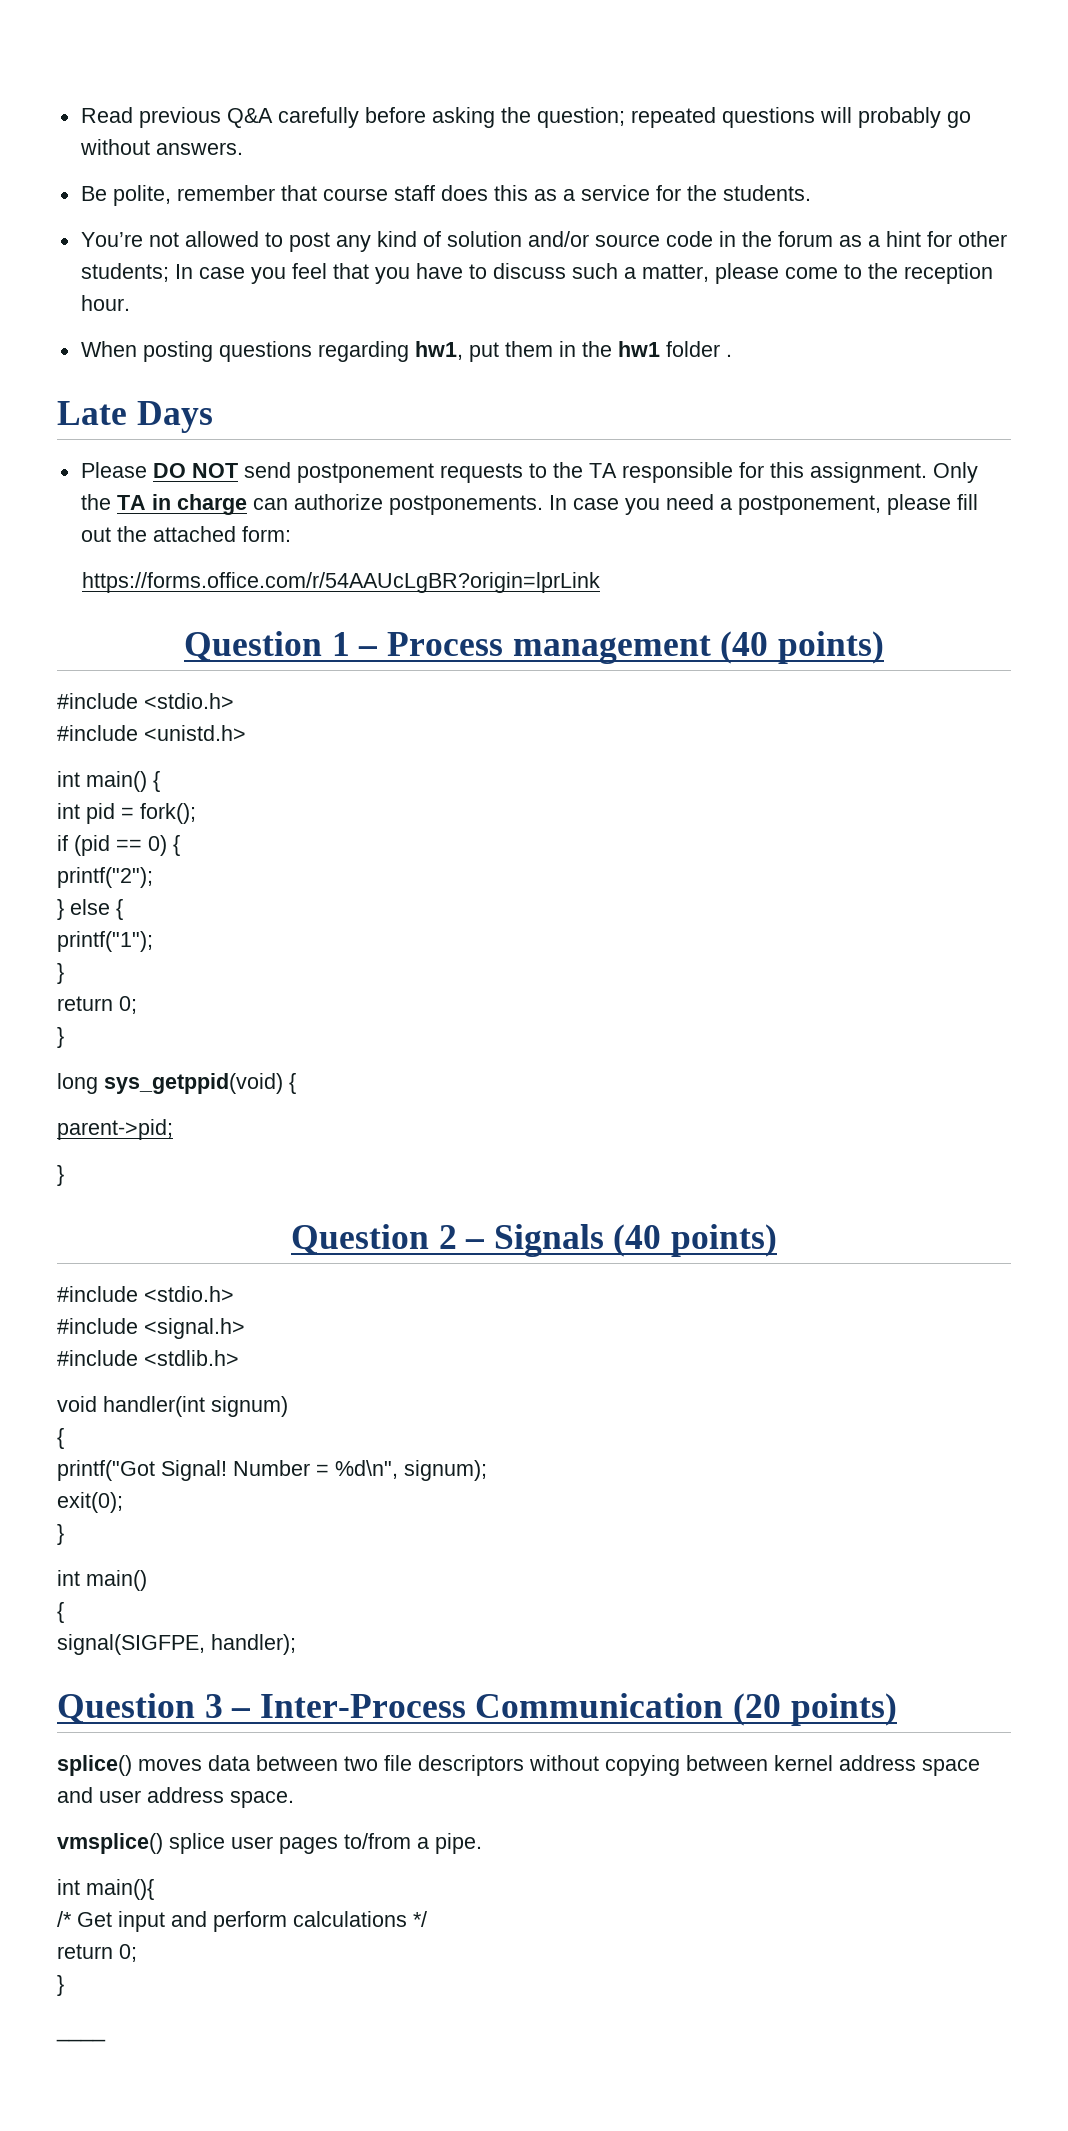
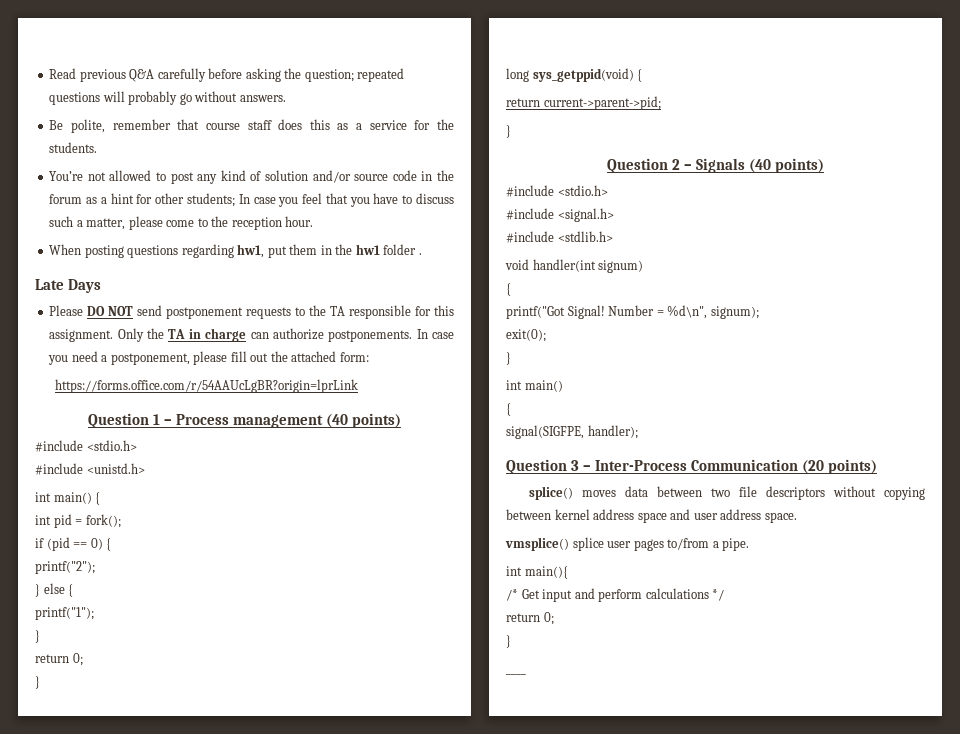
[57,1119,173,1140] parent->pid; -> [506,96,661,110] return current->parent->pid;

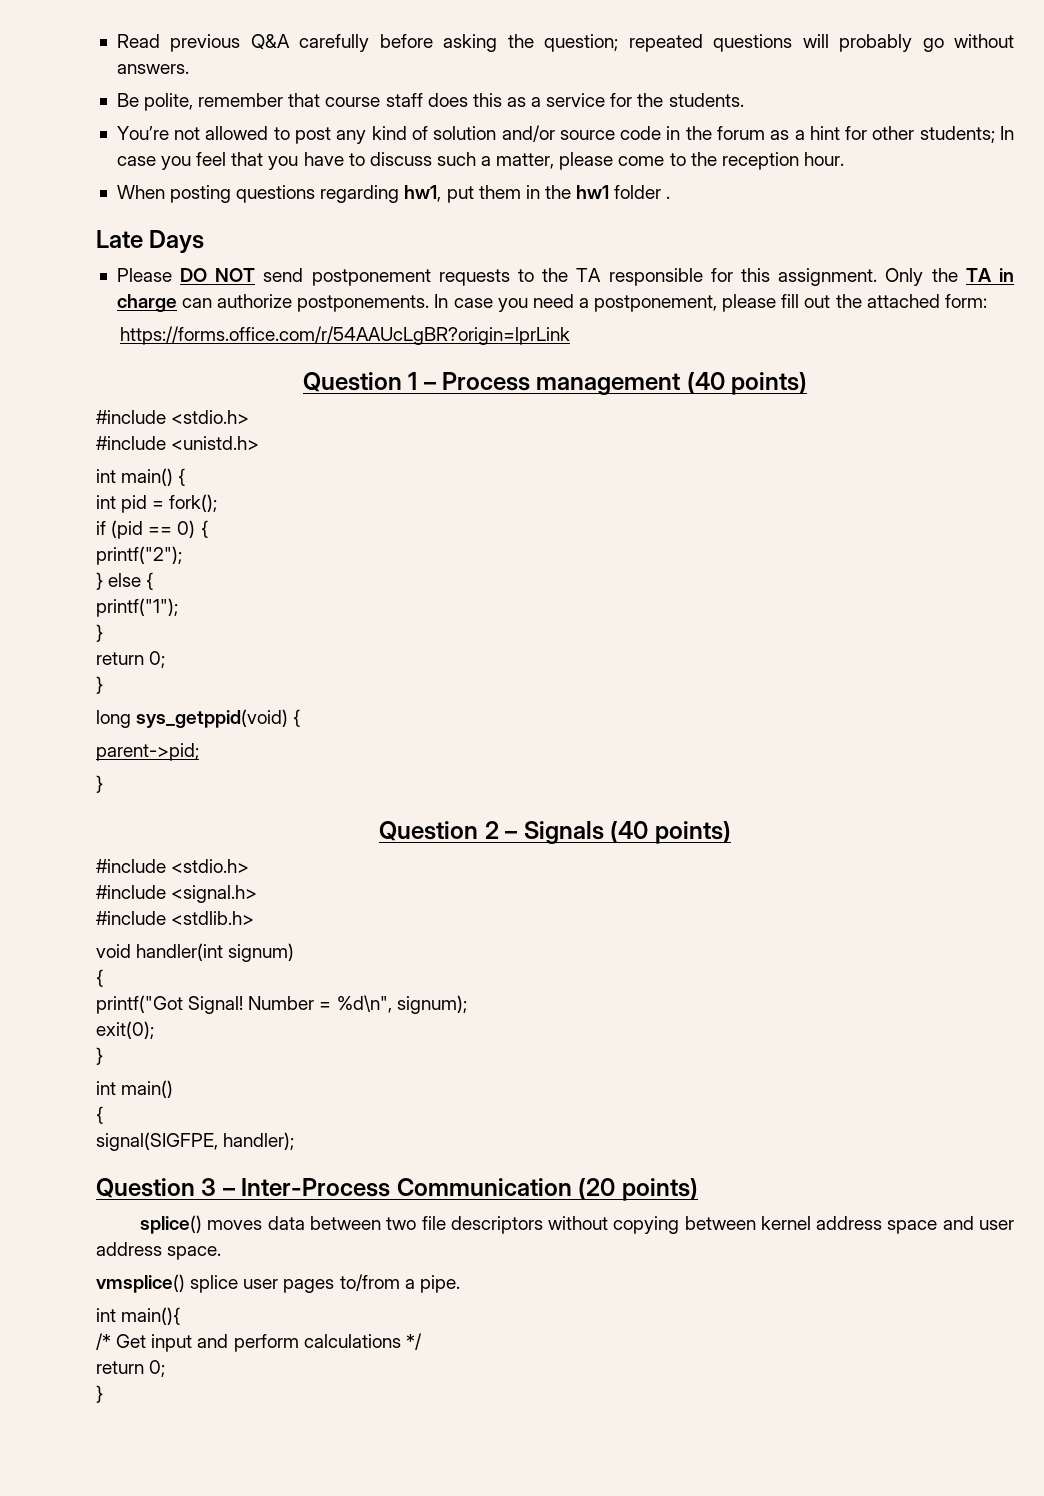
[506,96,661,110] return current->parent->pid; -> [96,743,199,761] parent->pid;
[506,673,526,675] // ____ -> (103, 1394) none

